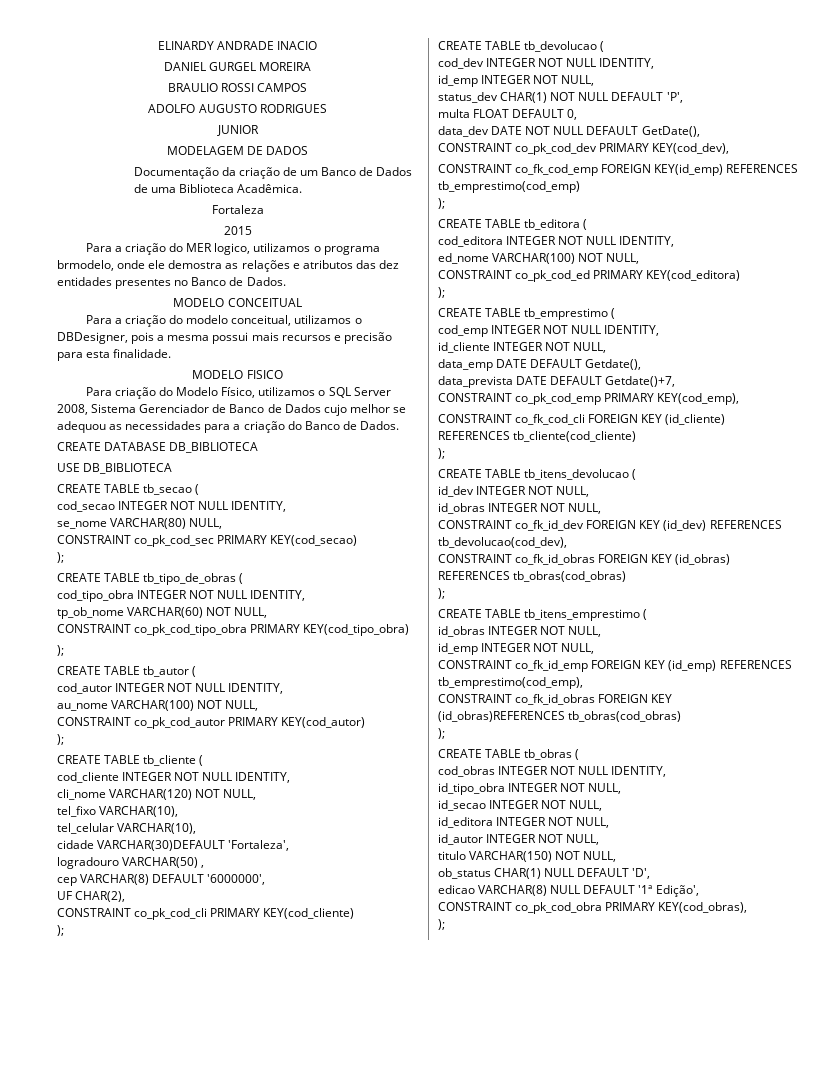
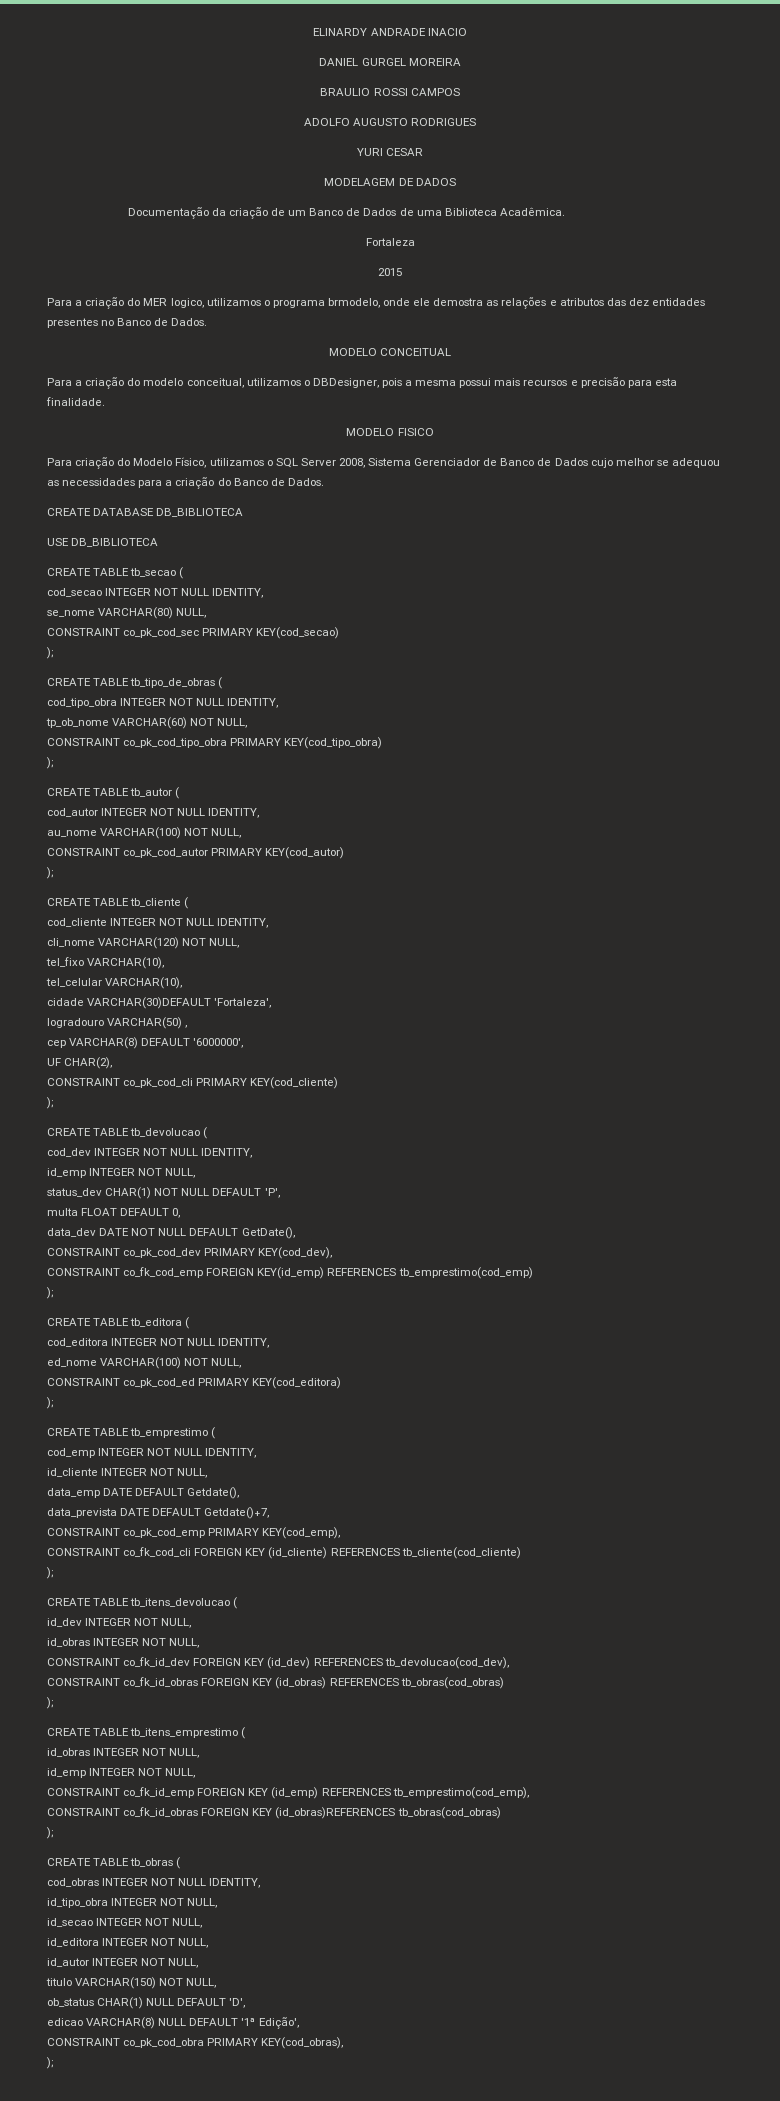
[216,125,259,136] JUNIOR -> [356,148,424,156] YURI CESAR

